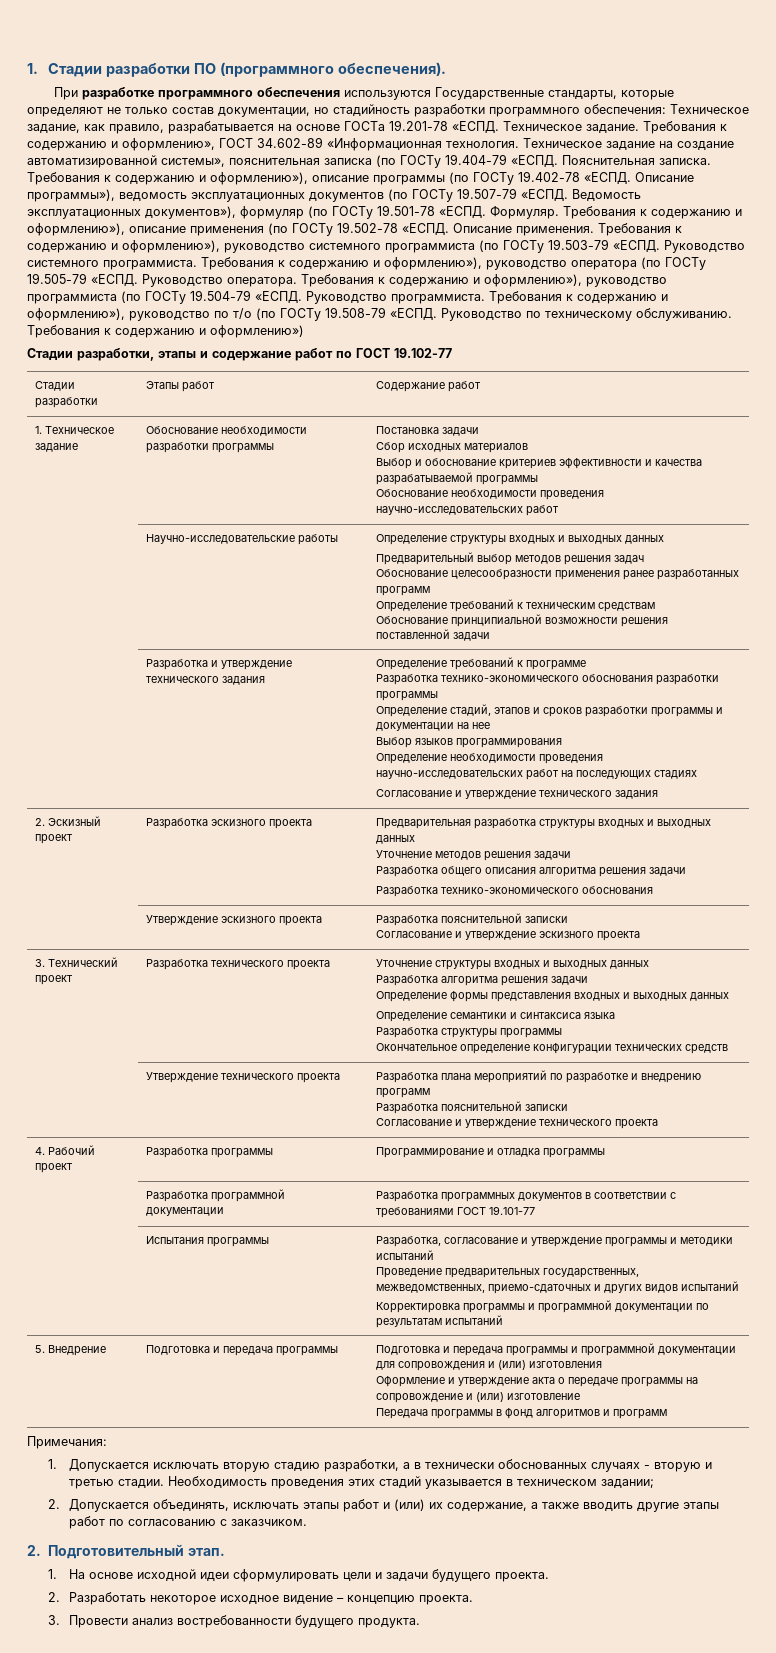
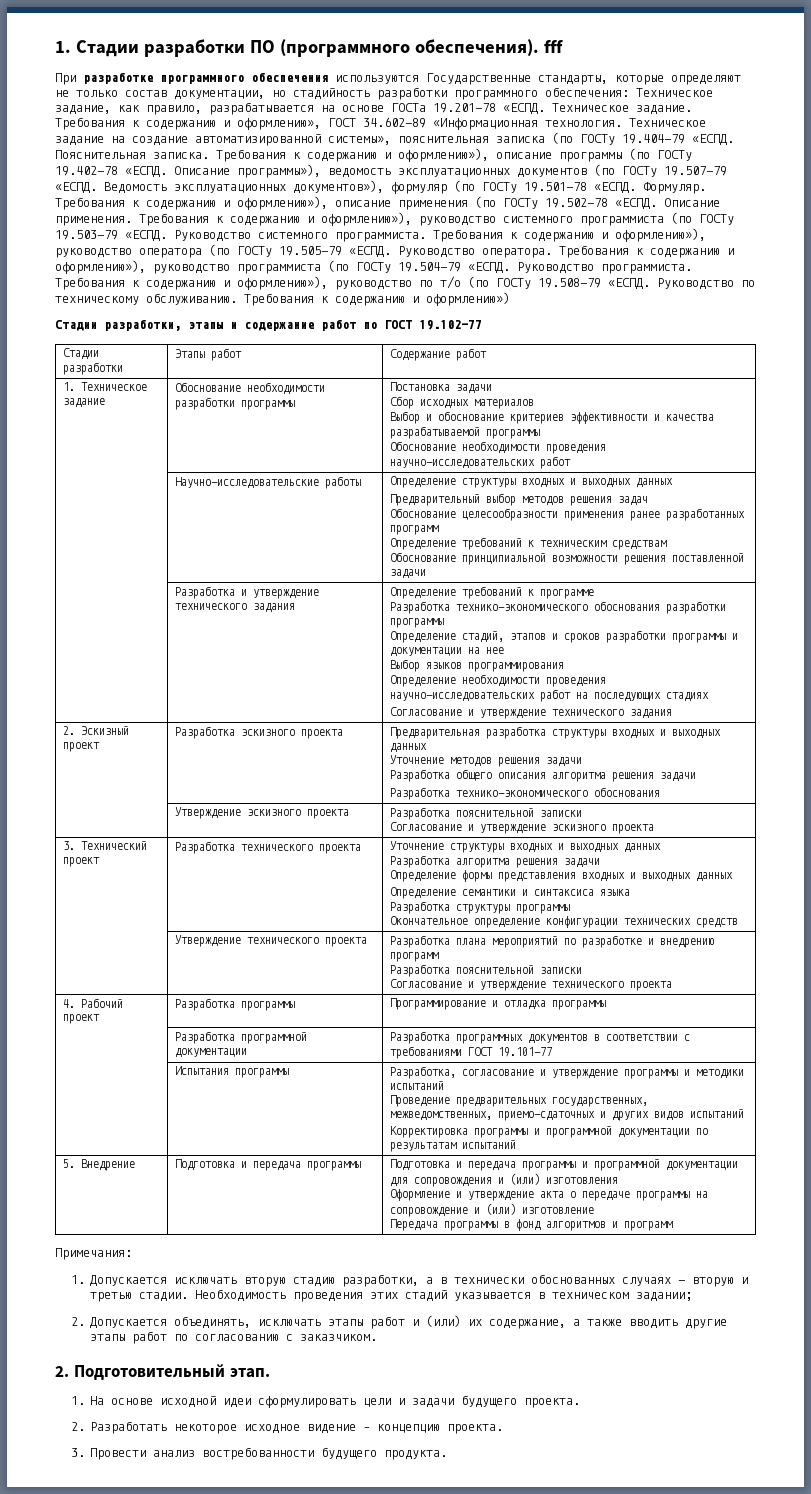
(446, 69) none -> [544,40,564,53] fff

